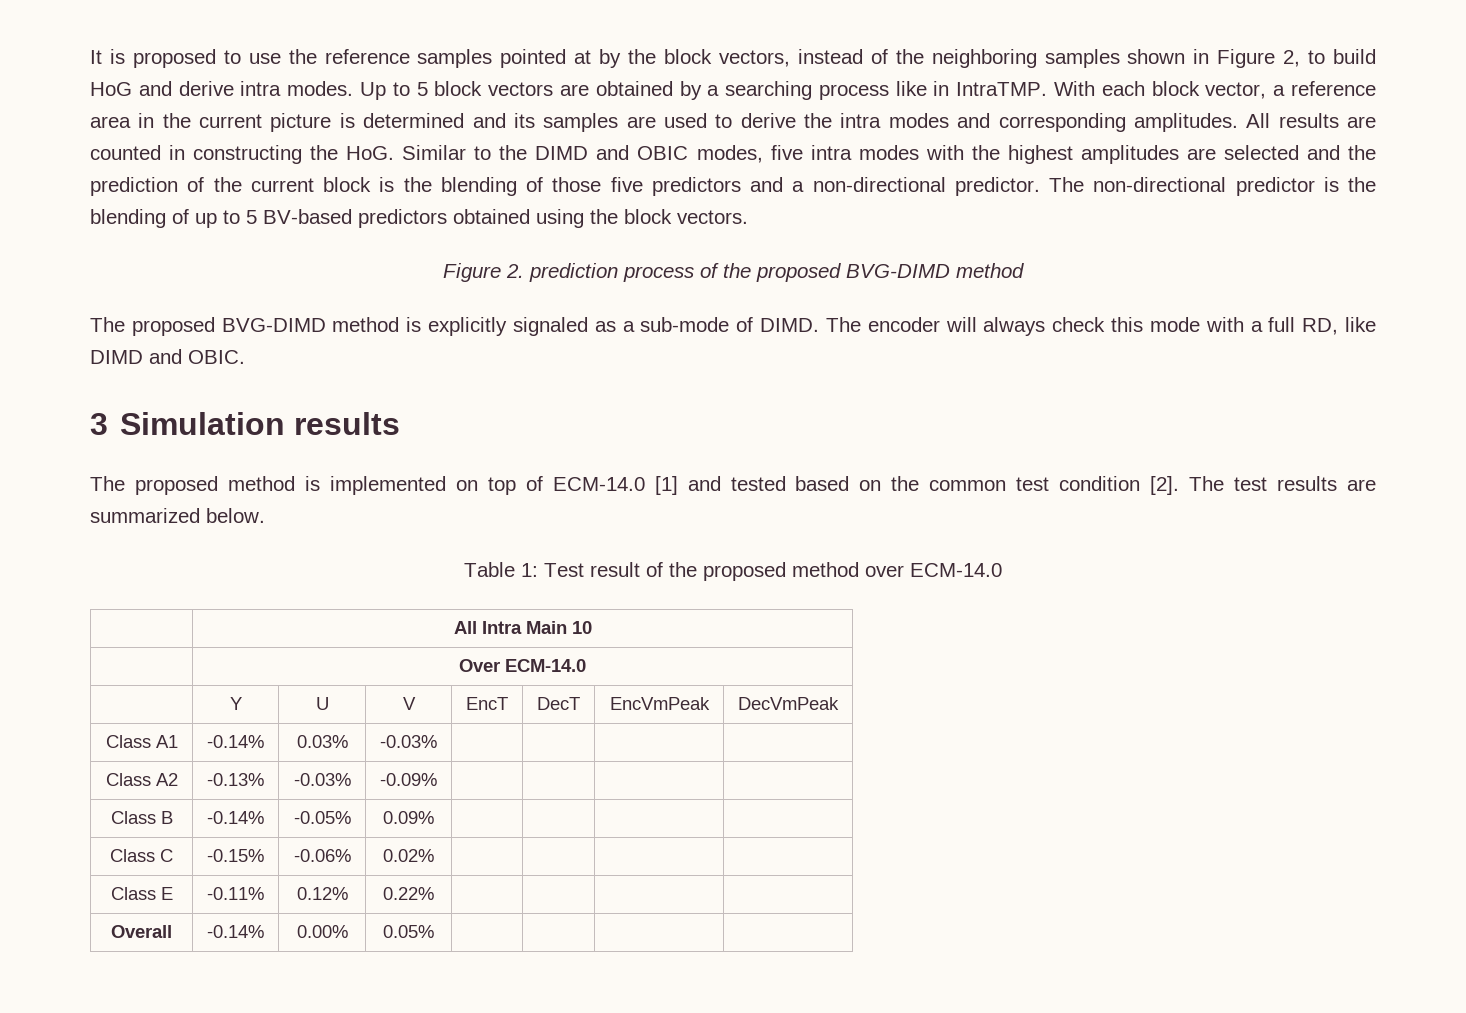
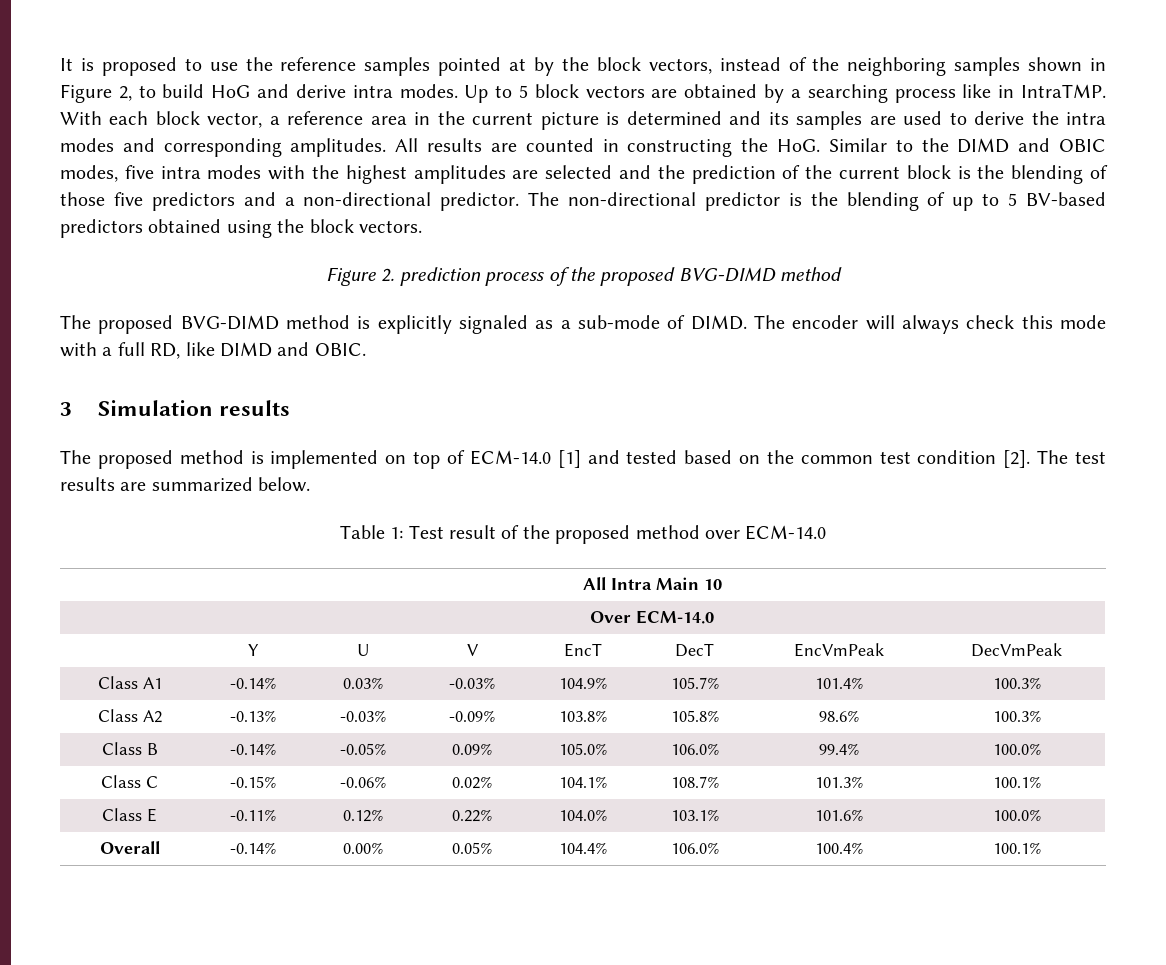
(437, 741) | | | -> [558,677,607,689] [670,677,719,689] [815,677,863,689] [992,677,1041,689] 104.9% | 105.7% | 101.4% | 100.3%
(437, 779) | | | -> [558,710,607,722] [670,710,719,722] [819,710,859,722] [992,710,1041,722] 103.8% | 105.8% | 98.6% | 100.3%
(434, 817) | | | -> [558,743,607,755] [670,743,719,755] [819,743,859,755] [992,743,1041,755] 105.0% | 106.0% | 99.4% | 100.0%
(434, 855) | | | -> [558,776,607,788] [670,776,719,788] [815,776,863,788] [992,776,1041,788] 104.1% | 108.7% | 101.3% | 100.1%
(434, 893) | | | -> [558,809,607,821] [670,809,719,821] [815,809,863,821] [992,809,1041,821] 104.0% | 103.1% | 101.6% | 100.0%
(434, 931) | | | -> [558,842,607,854] [670,842,719,854] [815,842,863,854] [992,842,1041,854] 104.4% | 106.0% | 100.4% | 100.1%

